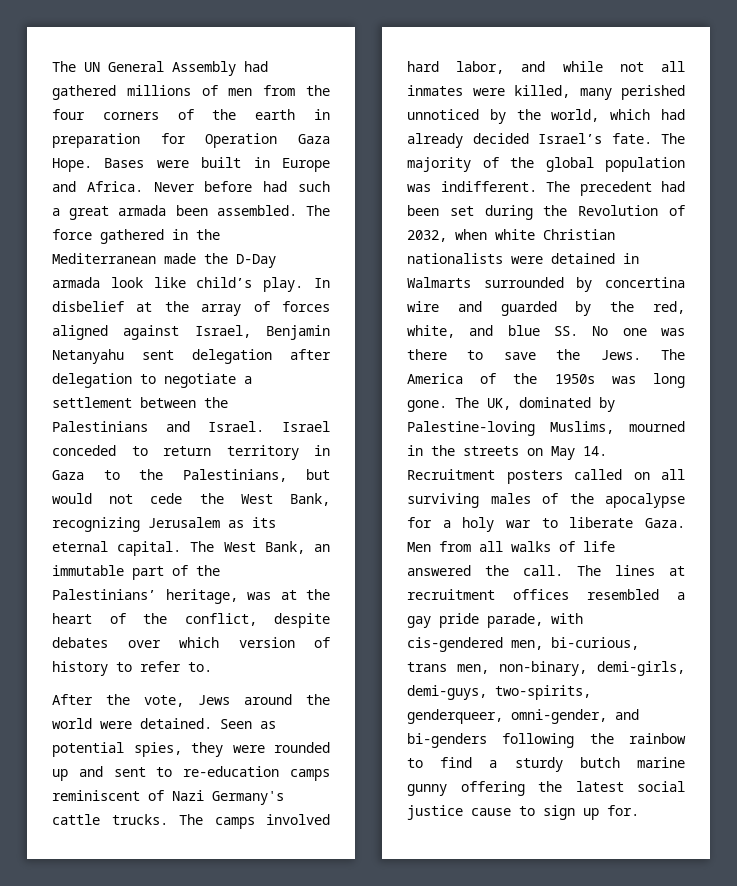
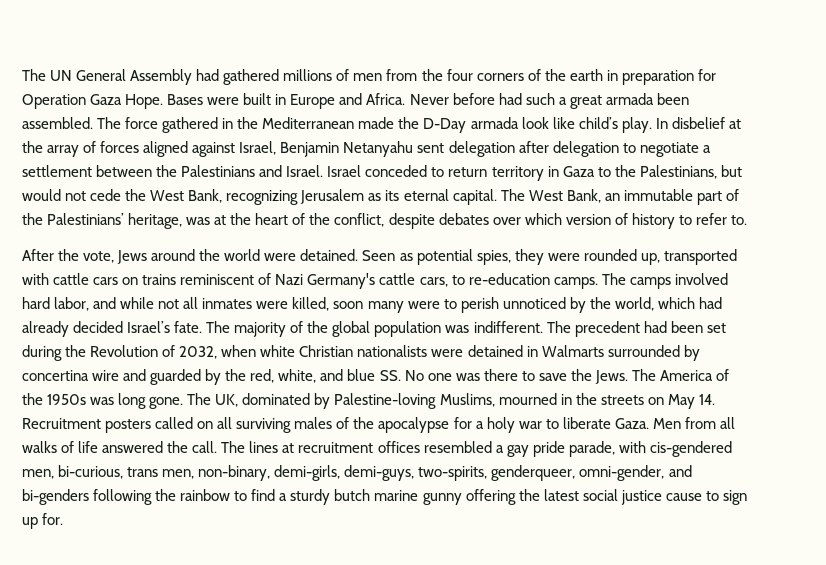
[52,766,330,781] up and sent to re-education camps -> [640,249,737,265] [22,273,177,285] up, transported with cattle cars on trains
[111,814,168,825] trucks. -> [419,273,598,289] cars, to re-education camps.
[579,85,685,100] many perished -> [333,297,499,313] soon many were to perish

